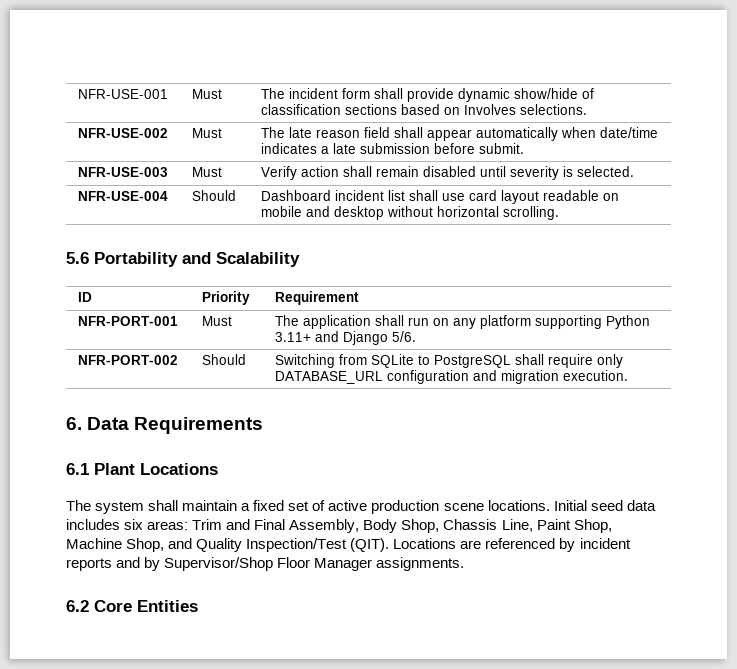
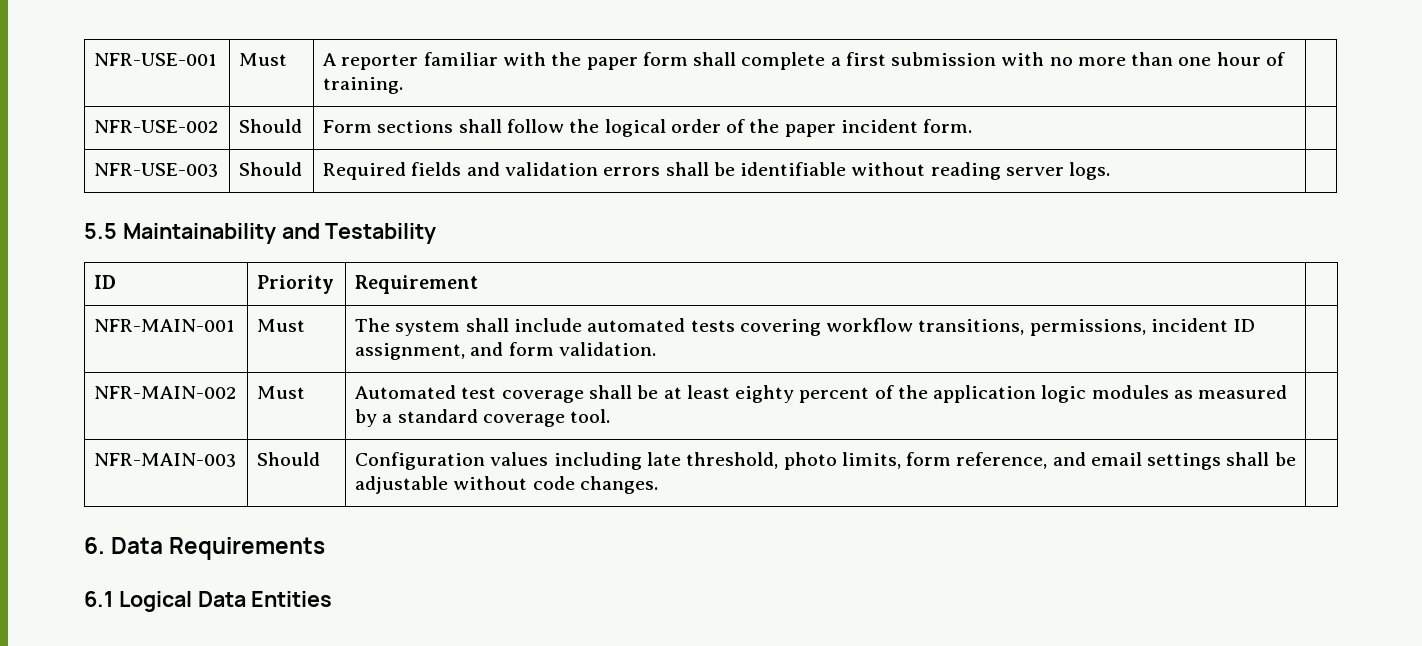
[260,88,594,102] [260,104,587,115] [77,128,168,138] [191,128,222,138] [260,127,658,141] [260,143,524,154] [77,167,168,177] [191,167,222,177] [260,166,634,180] [77,191,168,201] [191,190,236,201] [260,190,619,204] [260,206,559,220] [66,252,300,267] The incident form shall provide dynamic show/hide of classification sections based on Involves selections. // NFR-USE-002 | Must | The late reason field shall appear automatically when date/time indicates a late submission before submit. // NFR-USE-003 | Must | Verify action shall remain disabled until severity is selected. // NFR-USE-004 | Should | Dashboard incident list shall use card layout readable on mobile and desktop without horizontal scrolling. // 5.6 Portability and Scalability -> [323,52,1285,70] [323,77,404,94] [94,120,219,133] [239,119,303,133] [323,119,973,137] [94,163,219,177] [239,162,303,176] [323,162,1111,180] [84,223,437,244] A reporter familiar with the paper form shall complete a first submission with no more than one hour of training. | // NFR-USE-002 | Should | Form sections shall follow the logical order of the paper incident form. | // NFR-USE-003 | Should | Required fields and validation errors shall be identifiable without reading server logs. | // 5.5 Maintainability and Testability
[77,316,178,326] [201,316,232,326] [274,315,650,329] [274,331,416,345] [77,355,178,365] [201,354,246,365] [274,354,623,368] [274,370,628,384] [66,417,264,434] [66,463,218,475] [66,500,656,514] [66,519,612,533] [66,538,631,552] [66,557,465,571] [66,600,132,612] // NFR-PORT-001 | Must | The application shall run on any platform supporting Python 3.11+ and Django 5/6. // NFR-PORT-002 | Should | Switching from SQLite to PostgreSQL shall require only DATABASE_URL configuration and migration execution. // 6. Data Requirements // 6.1 Plant Locations // The system shall maintain a fixed set of active production scene locations. Initial seed data includes six areas: Trim and Final Assembly, Body Shop, Chassis Line, Paint Shop, Machine Shop, and Quality Inspection/Test (QIT). Locations are referenced by incident reports and by Supervisor/Shop Floor Manager assignments. // 6.2 Core -> [94,319,235,332] [257,319,306,332] [355,318,1256,336] [355,342,656,360] [94,386,237,399] [257,386,306,399] [355,385,1288,403] [355,409,611,427] [94,453,237,467] [257,452,321,466] [355,452,1296,470] [355,476,658,494] [84,537,326,560] [84,591,246,612] | // NFR-MAIN-001 | Must | The system shall include automated tests covering workflow transitions, permissions, incident ID assignment, and form validation. | // NFR-MAIN-002 | Must | Automated test coverage shall be at least eighty percent of the application logic modules as measured by a standard coverage tool. | // NFR-MAIN-003 | Should | Configuration values including late threshold, photo limits, form reference, and email settings shall be adjustable without code changes. | // 6. Data Requirements // 6.1 Logical Data

